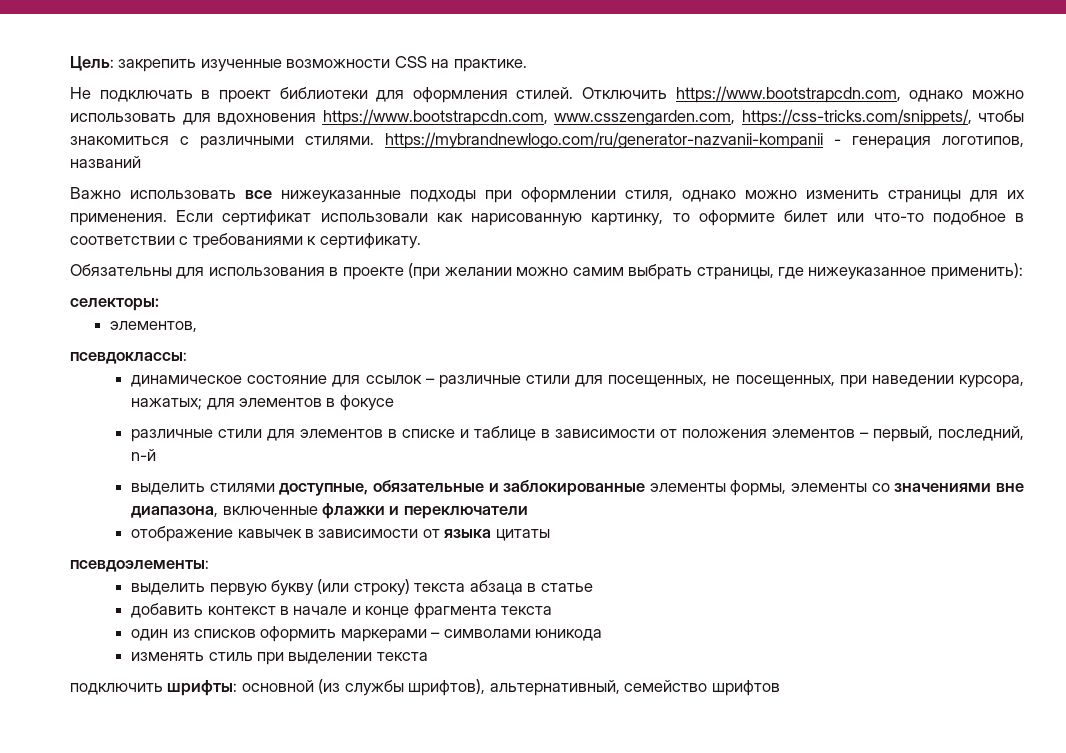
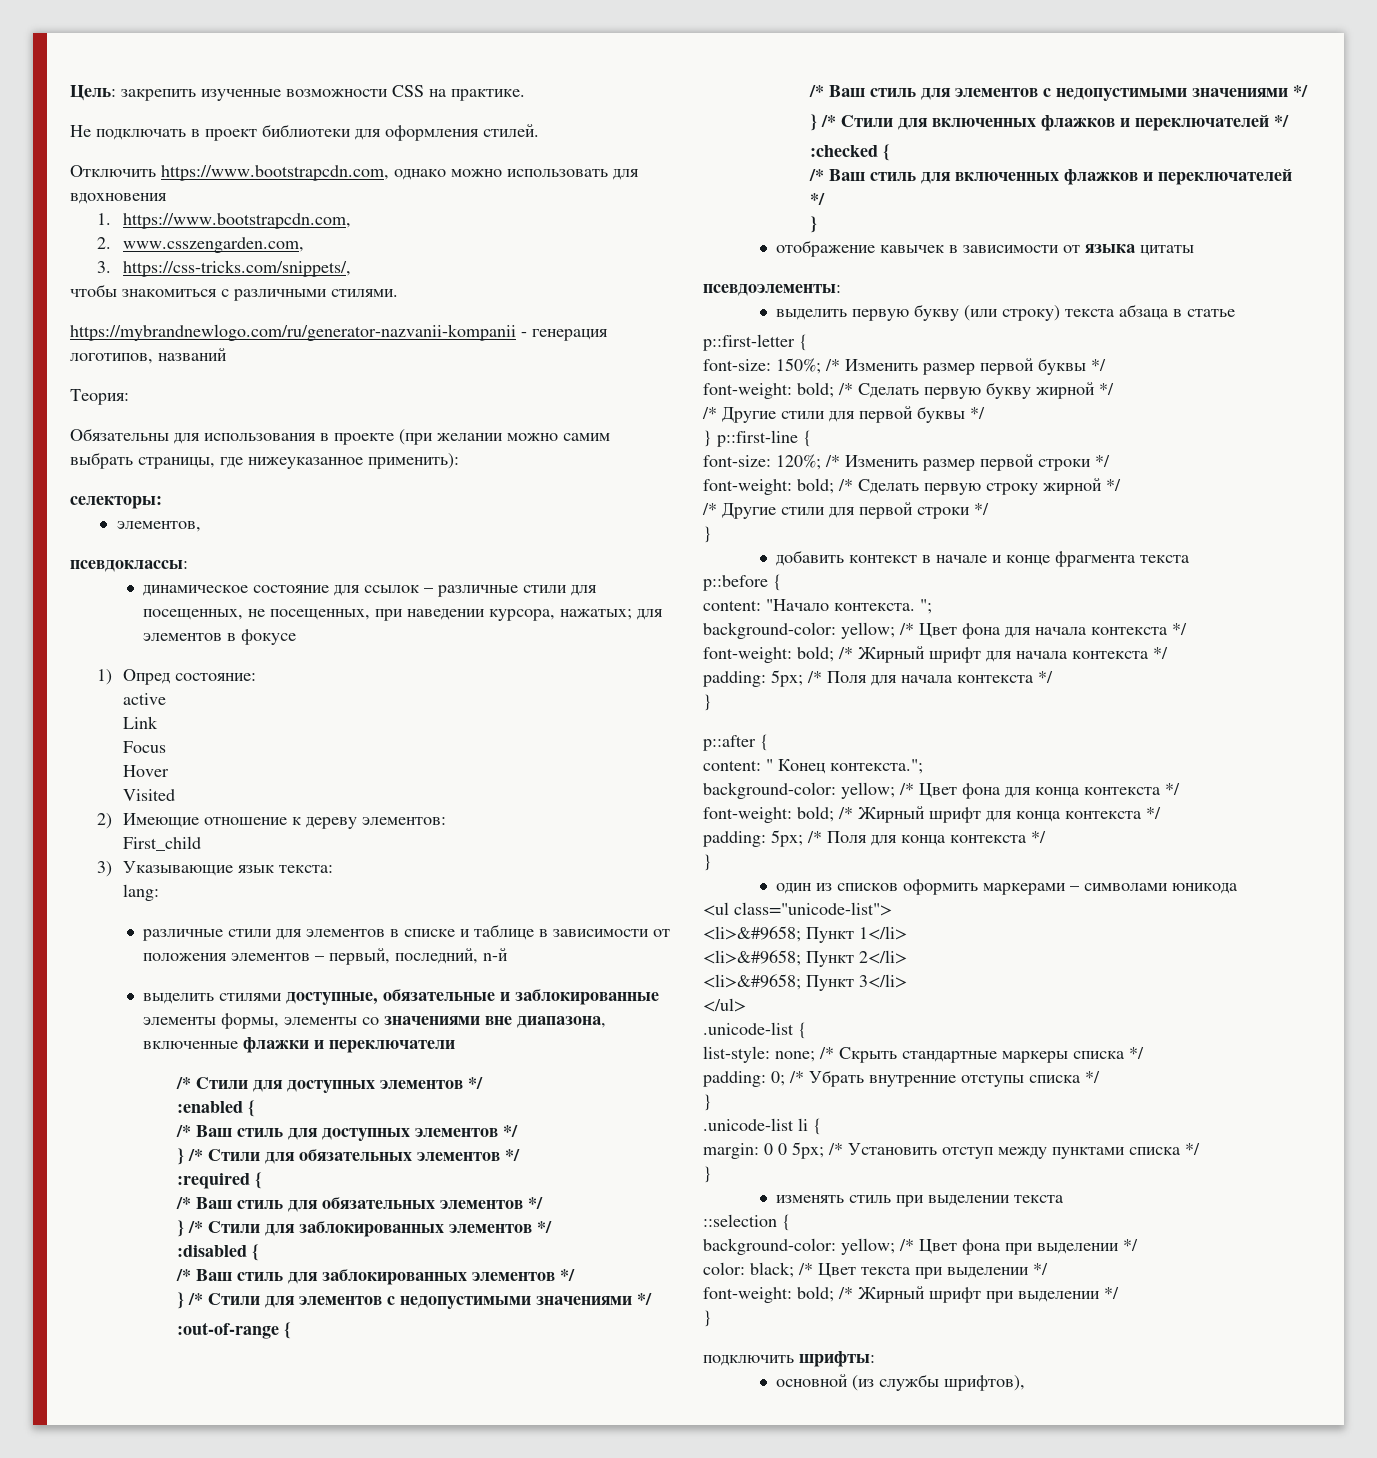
(574, 93) none -> (539, 130) //
[322,109,548,126] https://www.bootstrapcdn.com, -> [96,213,352,229] [96,237,111,249] // 1. https://www.bootstrapcdn.com, // 2.
(735, 118) none -> [96,261,111,273] // 3.
(972, 117) none -> (352, 268) //
(374, 140) none -> (398, 293) //
[70,187,1025,203] [70,210,1025,226] [70,233,421,249] Важно использовать все нижеуказанные подходы при оформлении стиля, однако можно изменить страницы для их применения. Если сертификат использовали как нарисованную картинку, то оформите билет или что-то подобное в соответствии с требованиями к сертификату. -> [70,389,129,405] Теория:
(394, 403) none -> [96,669,257,685] [123,693,167,705] [123,716,159,729] [123,741,167,753] [123,765,170,777] [123,789,176,801] [96,813,447,829] [123,836,202,851] [96,861,334,877] [123,884,160,901] // 1) Опред состояние: // active // Link // Focus // Hover // Visited // 2) Имеющие отношение к дереву элементов: // First_child // 3) Указывающие язык текста: // lang:
(528, 512) none -> [175,1077,483,1093] [176,1100,255,1117] [175,1125,518,1141] [176,1148,520,1165] [176,1172,262,1189] [175,1197,543,1212] [176,1220,552,1237] [176,1244,259,1261] [175,1269,575,1285] [176,1292,652,1309] [176,1322,291,1339] [808,85,1308,101] [809,114,1289,131] [809,144,890,161] [808,169,1292,185] [809,193,825,205] [809,216,817,233] // /* Стили для доступных элементов */ // :enabled { // /* Ваш стиль для доступных элементов */ // } /* Стили для обязательных элементов */ // :required { // /* Ваш стиль для обязательных элементов */ // } /* Стили для заблокированных элементов */ // :disabled { // /* Ваш стиль для заблокированных элементов */ // } /* Стили для элементов с недопустимыми значениями */ // :out-of-range { // /* Ваш стиль для элементов с недопустимыми значениями */ // } /* Стили для включенных флажков и переключателей */ // :checked { // /* Ваш стиль для включенных флажков и переключателей */ // }
(593, 587) none -> [703,334,808,351] [703,358,1106,375] [703,382,1114,399] [702,406,985,423] [703,430,812,447] [703,454,1110,471] [703,478,1121,495] [702,502,989,519] [703,526,712,543] // p::first-letter { // font-size: 150%; /* Изменить размер первой буквы */ // font-weight: bold; /* Сделать первую букву жирной */ // /* Другие стили для первой буквы */ // } p::first-line { // font-size: 120%; /* Изменить размер первой строки */ // font-weight: bold; /* Сделать первую строку жирной */ // /* Другие стили для первой строки */ // }
(553, 610) none -> [703,574,782,591] [703,599,932,614] [703,622,1187,639] [703,646,1168,663] [703,670,1053,687] [703,694,712,711] [703,734,769,751] [703,759,923,774] [703,782,1180,799] [703,806,1161,823] [703,830,1046,847] [703,854,712,871] // p::before { // content: "Начало контекста. "; // background-color: yellow; /* Цвет фона для начала контекста */ // font-weight: bold; /* Жирный шрифт для начала контекста */ // padding: 5px; /* Поля для начала контекста */ // } // p::after { // content: " Конец контекста."; // background-color: yellow; /* Цвет фона для конца контекста */ // font-weight: bold; /* Жирный шрифт для конца контекста */ // padding: 5px; /* Поля для конца контекста */ // }
(603, 635) none -> [703,902,892,916] [703,926,907,943] [703,950,907,967] [703,974,907,991] [703,998,746,1012] [703,1022,807,1039] [703,1046,1144,1063] [703,1070,1100,1087] [703,1094,712,1111] [703,1118,822,1135] [703,1142,1200,1159] [703,1166,712,1183] // <ul class="unicode-list"> // <li>&#9658; Пункт 1</li> // <li>&#9658; Пункт 2</li> // <li>&#9658; Пункт 3</li> // </ul> // .unicode-list { // list-style: none; /* Скрыть стандартные маркеры списка */ // padding: 0; /* Убрать внутренние отступы списка */ // } // .unicode-list li { // margin: 0 0 5px; /* Установить отступ между пунктами списка */ // }
(428, 656) none -> [703,1214,791,1231] [703,1238,1138,1255] [703,1262,1048,1279] [703,1286,1119,1303] [703,1310,712,1327] // ::selection { // background-color: yellow; /* Цвет фона при выделении */ // color: black; /* Цвет текста при выделении */ // font-weight: bold; /* Жирный шрифт при выделении */ // }
(238, 688) none -> (875, 1359) //
[489,680,780,696] альтернативный, семейство шрифтов -> (1026, 1383) none

